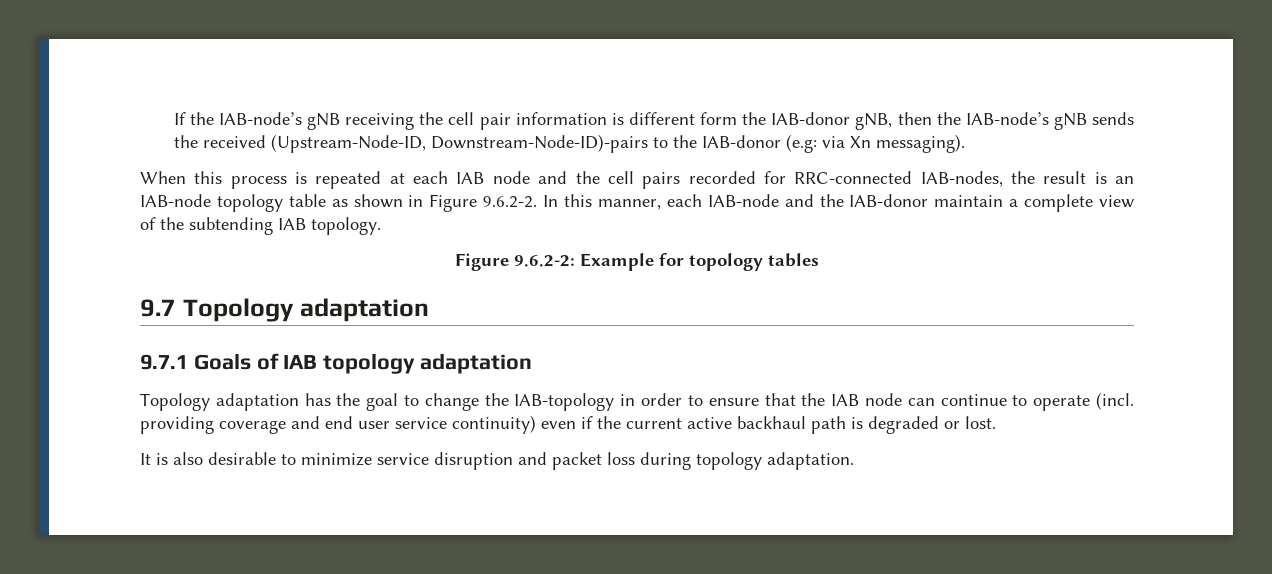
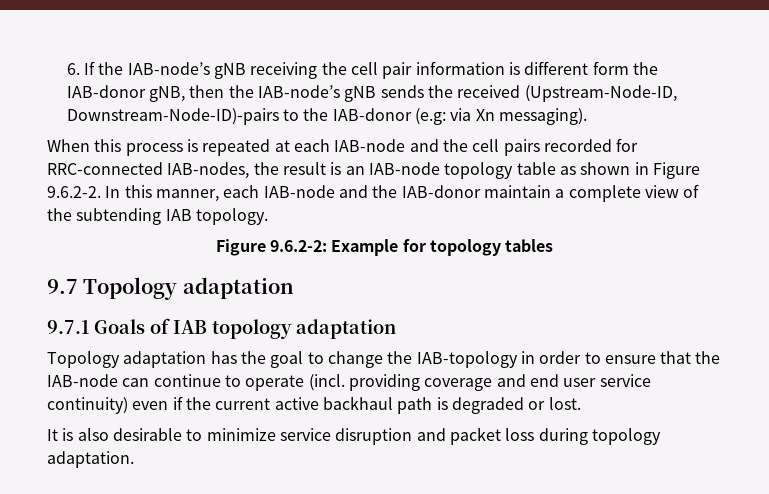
(173, 118) none -> [66,63,80,75] 6.
[456,171,530,184] IAB node -> [334,139,406,152] IAB-node
[831,393,902,406] IAB node -> [47,374,118,387] IAB-node

